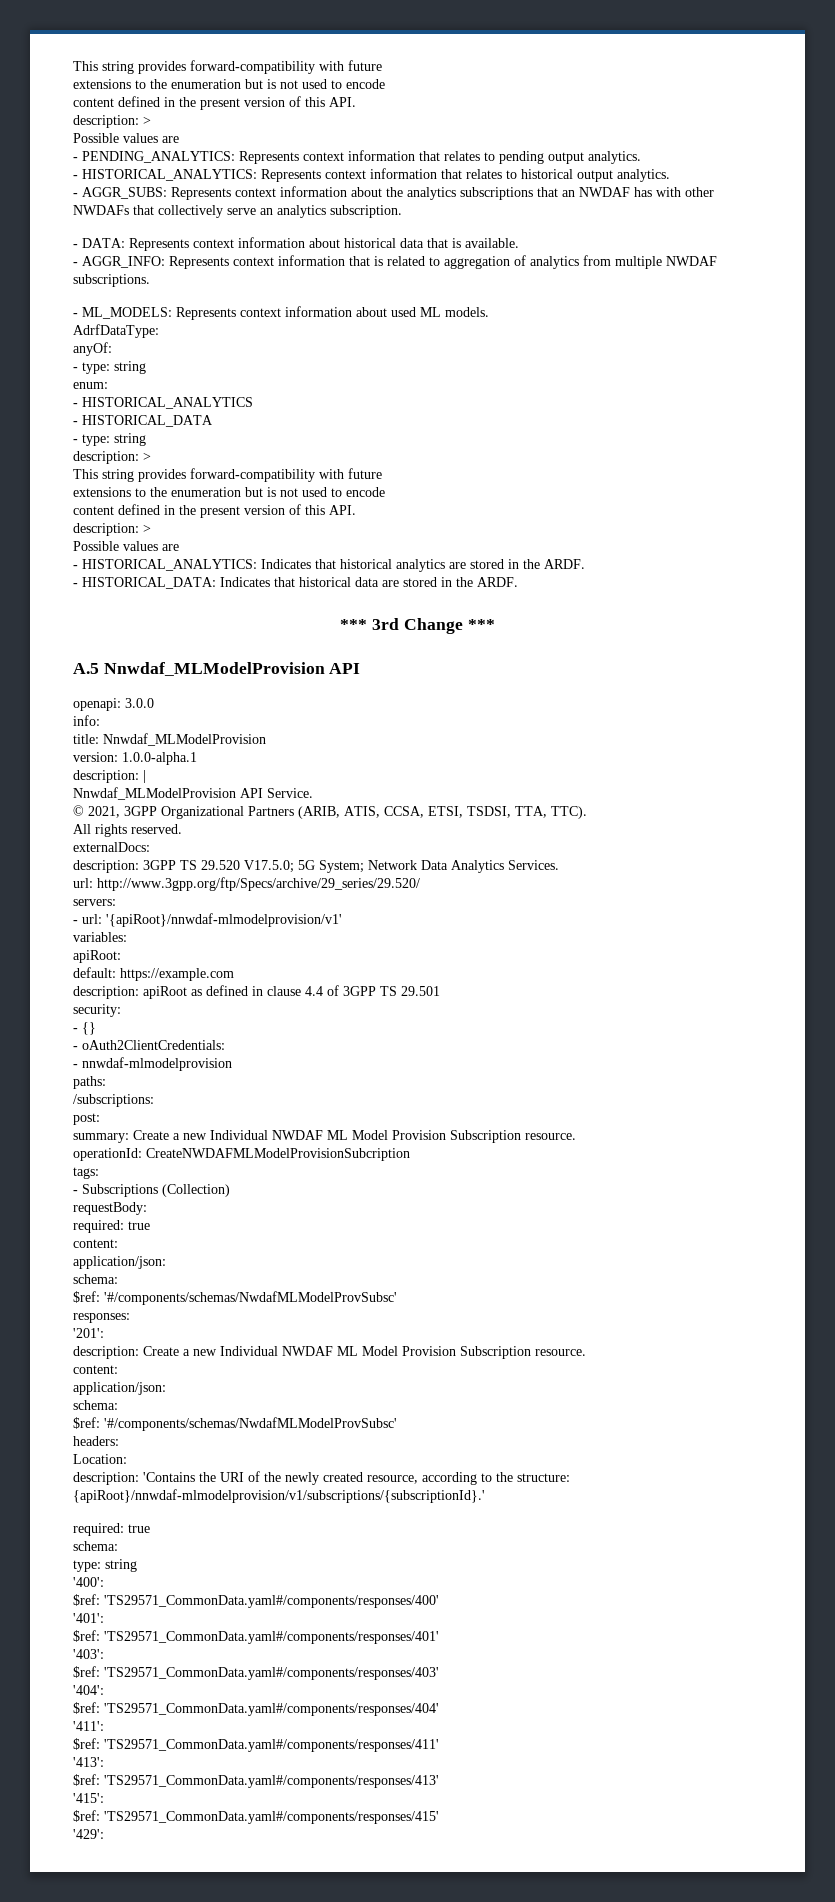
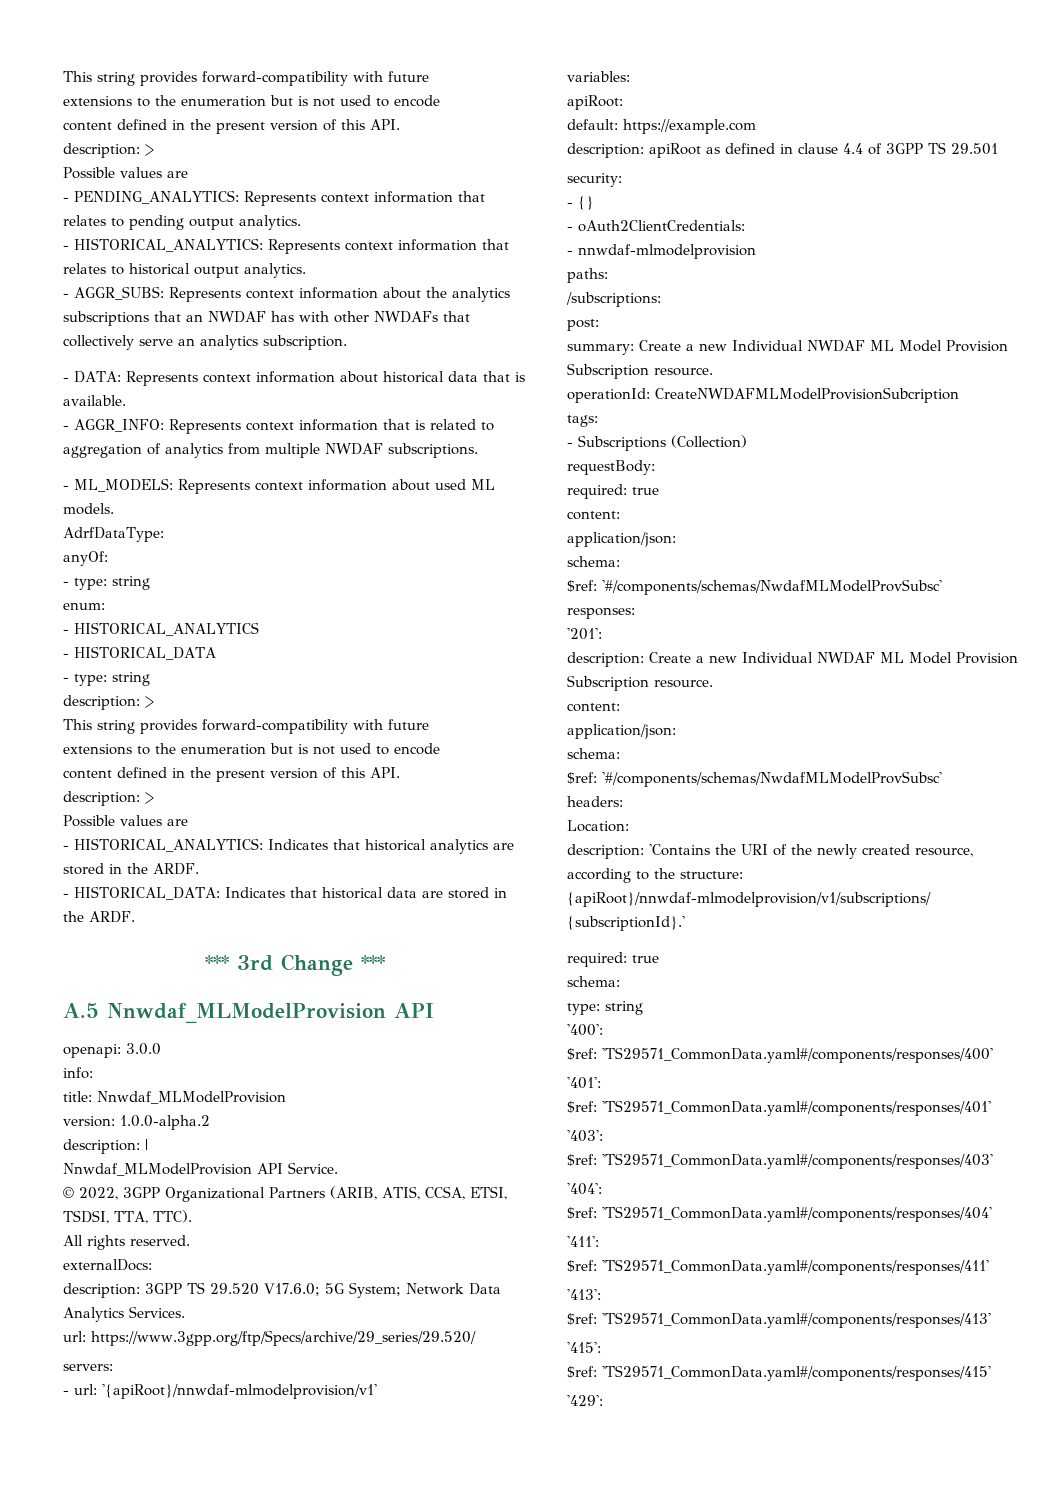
[122,752,197,765] 1.0.0-alpha.1 -> [120,1115,210,1130] 1.0.0-alpha.2
[88,806,120,818] 2021, -> [79,1187,118,1200] 2022,
[244,860,294,873] V17.5.0; -> [264,1283,320,1296] V17.6.0;
[97,877,420,891] http://www.3gpp.org/ftp/Specs/archive/29_series/29.520/ -> [91,1330,476,1346] https://www.3gpp.org/ftp/Specs/archive/29_series/29.520/

